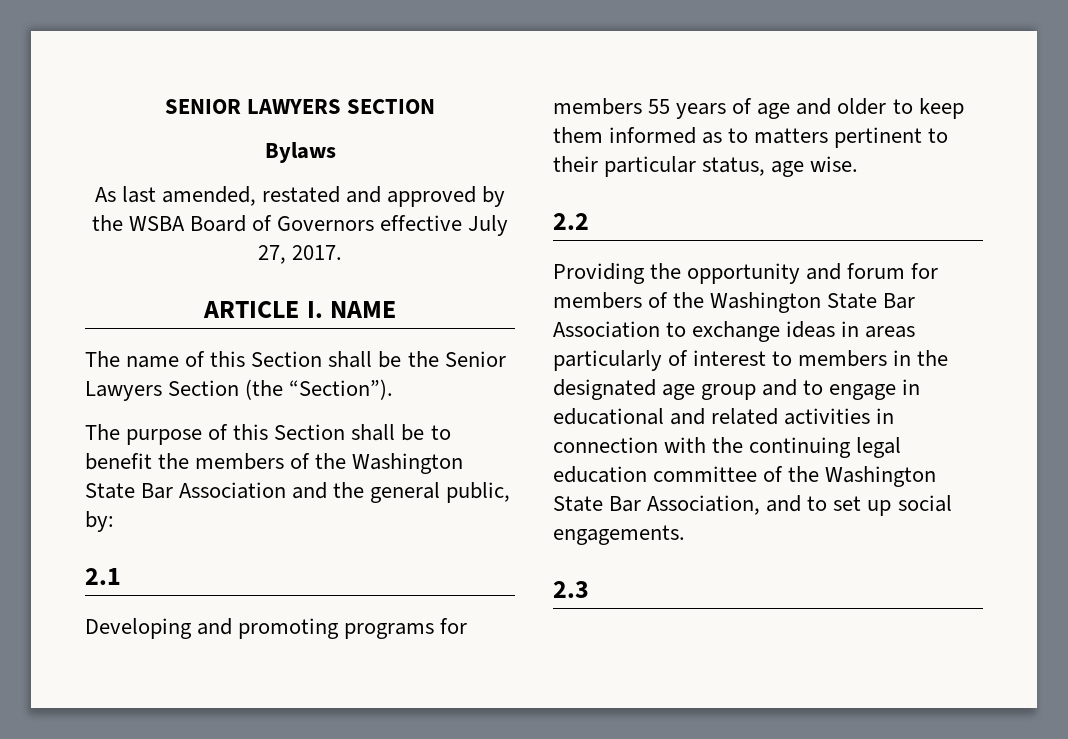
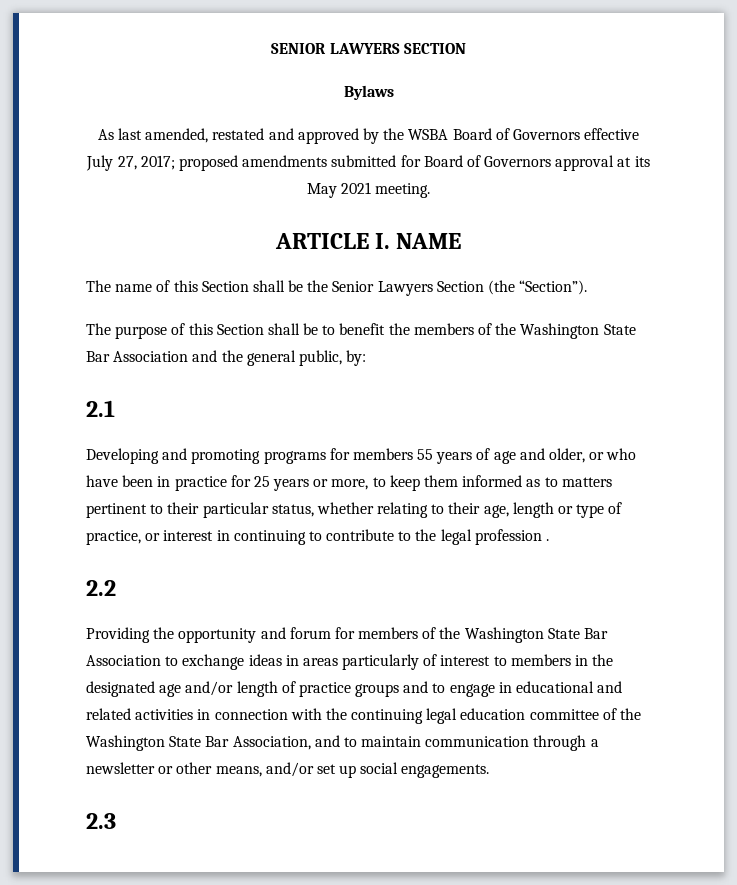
[292,245,343,260] 2017. -> [140,155,650,171] [306,182,431,198] 2017; proposed amendments submitted for Board of Governors approval at its May 2021 meeting.
[837,98,887,115] older -> [549,448,637,463] [86,475,369,491] older, or who have been in practice for 25 years or more,
[771,156,859,177] age wise. -> [316,502,623,518] [86,529,550,545] whether relating to their age, length or type of practice, or interest in continuing to contribute to the legal profession .
[701,384,757,400] group -> [185,681,400,697] and/or length of practice groups
(828, 503) none -> [361,735,599,751] [86,762,314,777] maintain communication through a newsletter or other means, and/or

